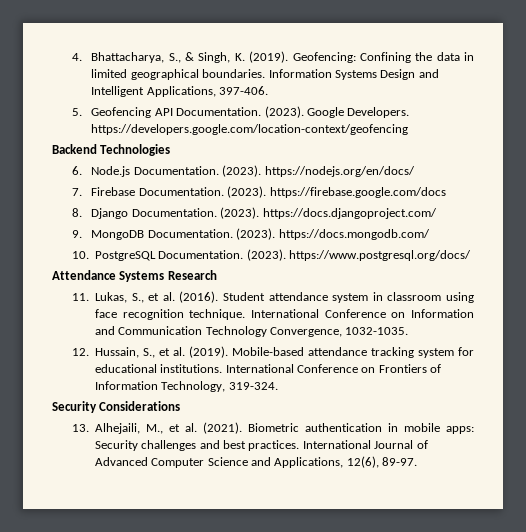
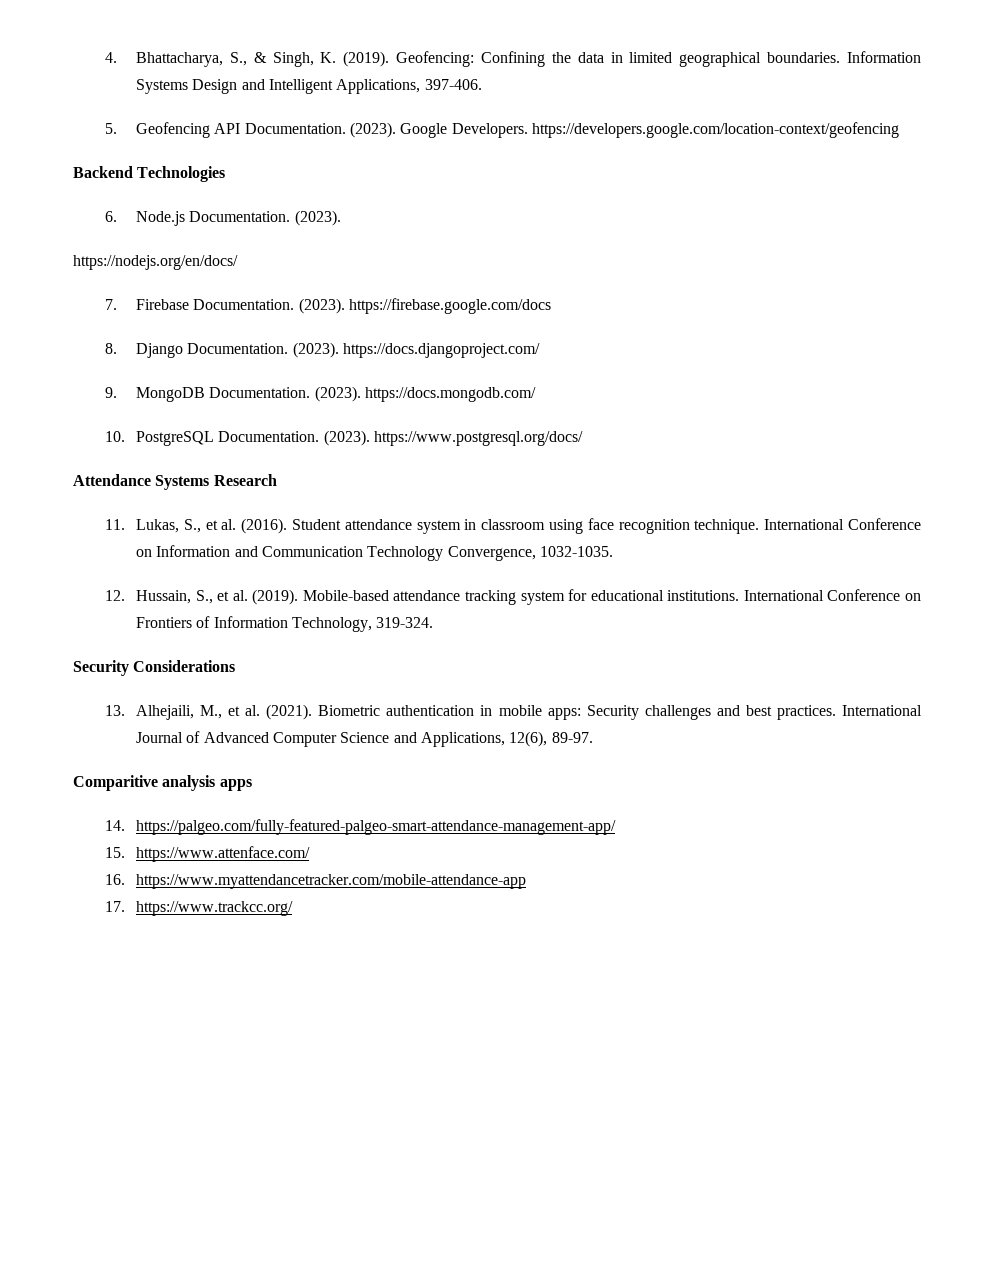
(262, 171) none -> (341, 218) //
(418, 461) none -> [73,775,252,791] [104,819,617,835] [104,846,311,862] [104,874,527,889] [104,901,294,916] // Comparitive analysis apps // 14. https://palgeo.com/fully-featured-palgeo-smart-attendance-management-app/ // 15. https://www.attenface.com/ // 16. https://www.myattendancetracker.com/mobile-attendance-app // 17. https://www.trackcc.org/

